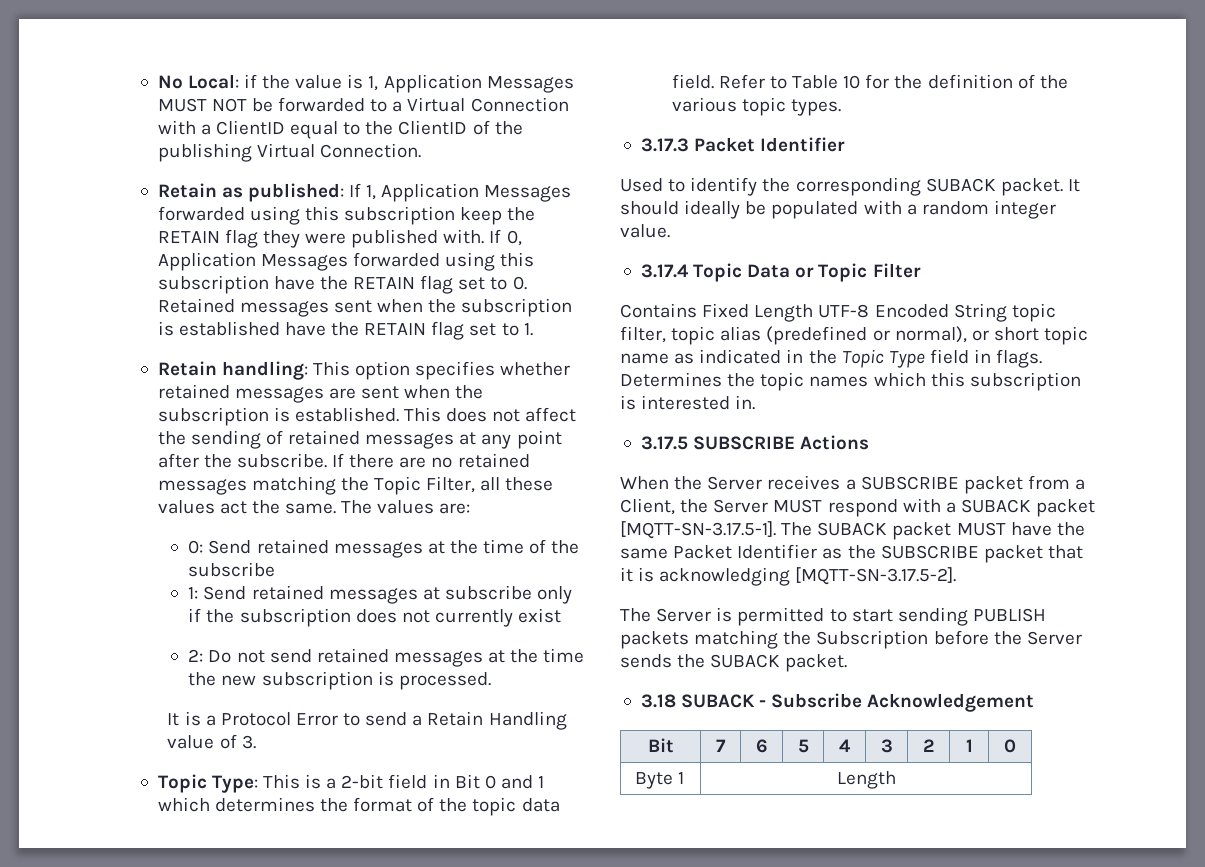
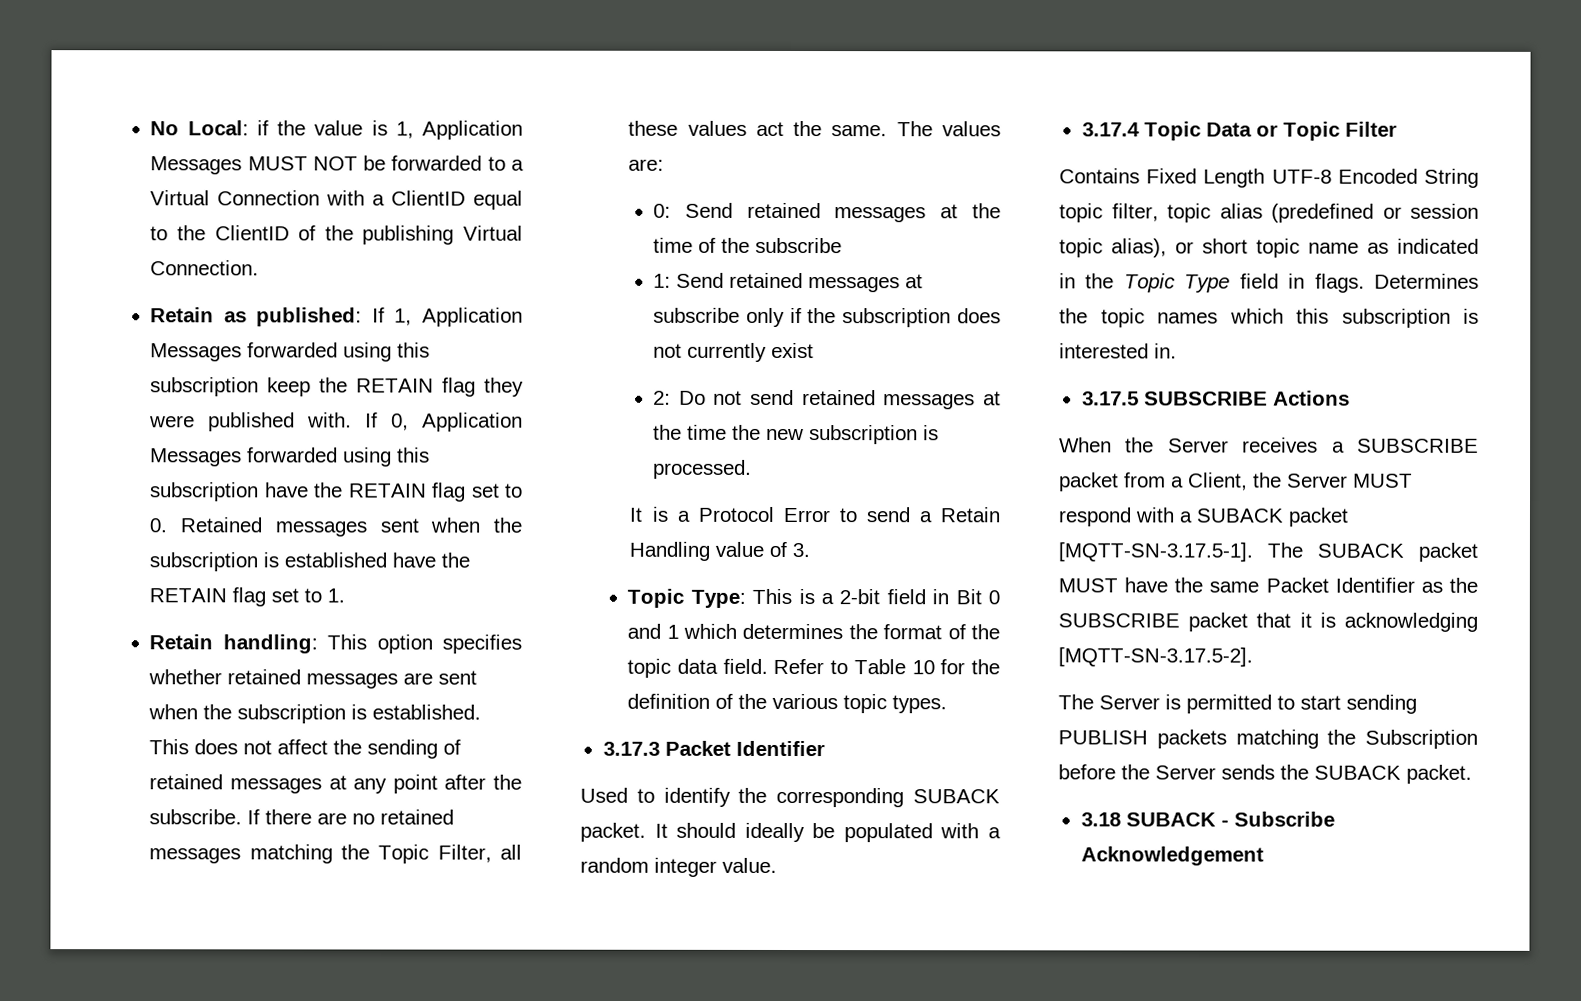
[894,326,967,343] normal), -> [1410,203,1479,219] [1059,238,1167,258] session topic alias),
[647,738,674,753] [716,739,726,752] [755,739,768,753] [797,739,809,753] [839,739,851,752] [880,739,893,753] [922,739,935,752] [965,739,973,752] [1004,739,1016,753] [634,772,684,789] [836,771,896,789] // Bit | 7 | 6 | 5 | 4 | 3 | 2 | 1 | 0 // Byte 1 | Length -> (1264, 856) none

